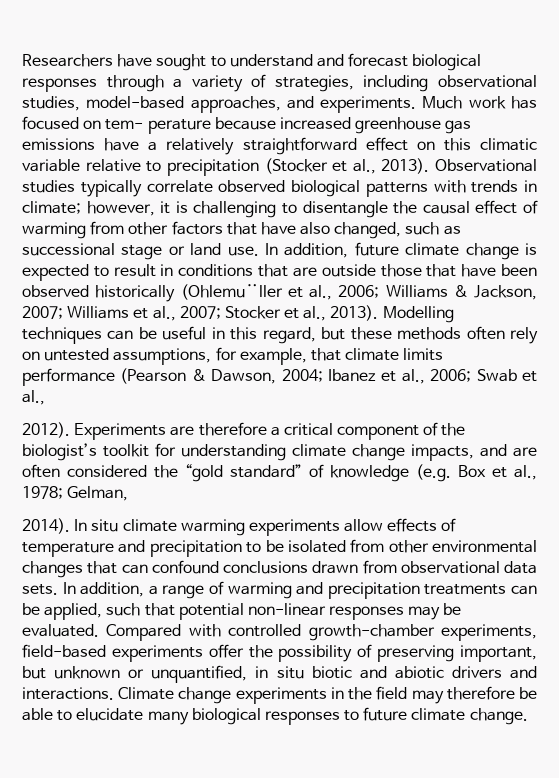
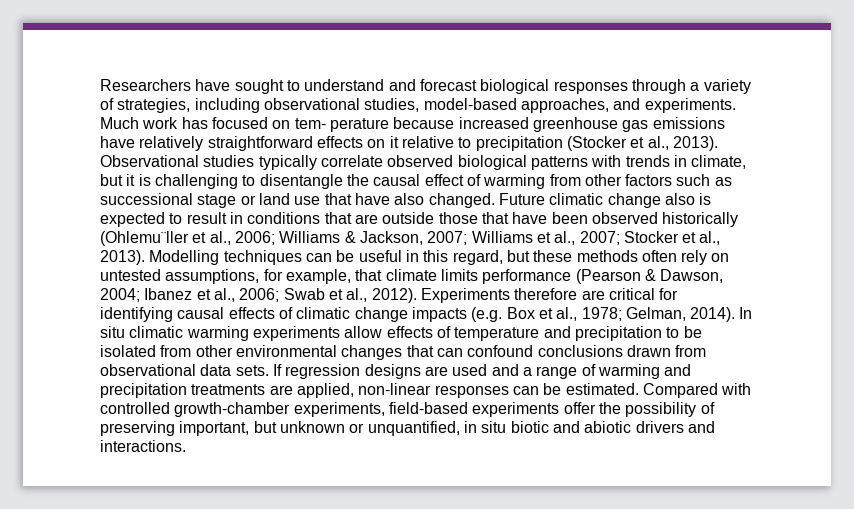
[148,142,158,151] a -> (135, 142) none
[365,137,537,151] [22,159,80,172] effect on this climatic variable -> [316,136,399,148] effects on it
[22,201,155,216] climate; however, -> [691,155,747,169] [100,174,123,186] climate, but
[226,222,402,239] that have also changed, -> (673, 180) none
[227,242,519,260] use. In addition, future climate change -> [294,193,695,208] use that have also changed. Future climatic change also
(45, 397) // -> (368, 295) none
[170,422,466,440] [22,443,537,461] [22,464,409,482] are therefore a critical component of the biologist’s toolkit for understanding climate change impacts, and are often considered the “gold standard” of knowledge -> [514,288,679,300] [100,307,467,322] therefore are critical for identifying causal effects of climatic change impacts
(129, 493) // -> (686, 314) none
[122,519,177,532] climate -> [129,326,184,338] climatic
[62,582,145,597] In addition, -> [272,364,519,379] If regression designs are used and
[511,585,537,595] [22,603,462,620] [22,624,99,637] can be applied, such that potential non-linear responses may be evaluated. -> [269,383,639,398] are applied, non-linear responses can be estimated.
[118,686,537,704] [22,707,528,725] Climate change experiments in the field may therefore be able to elucidate many biological responses to future climate change. -> (186, 446) none

